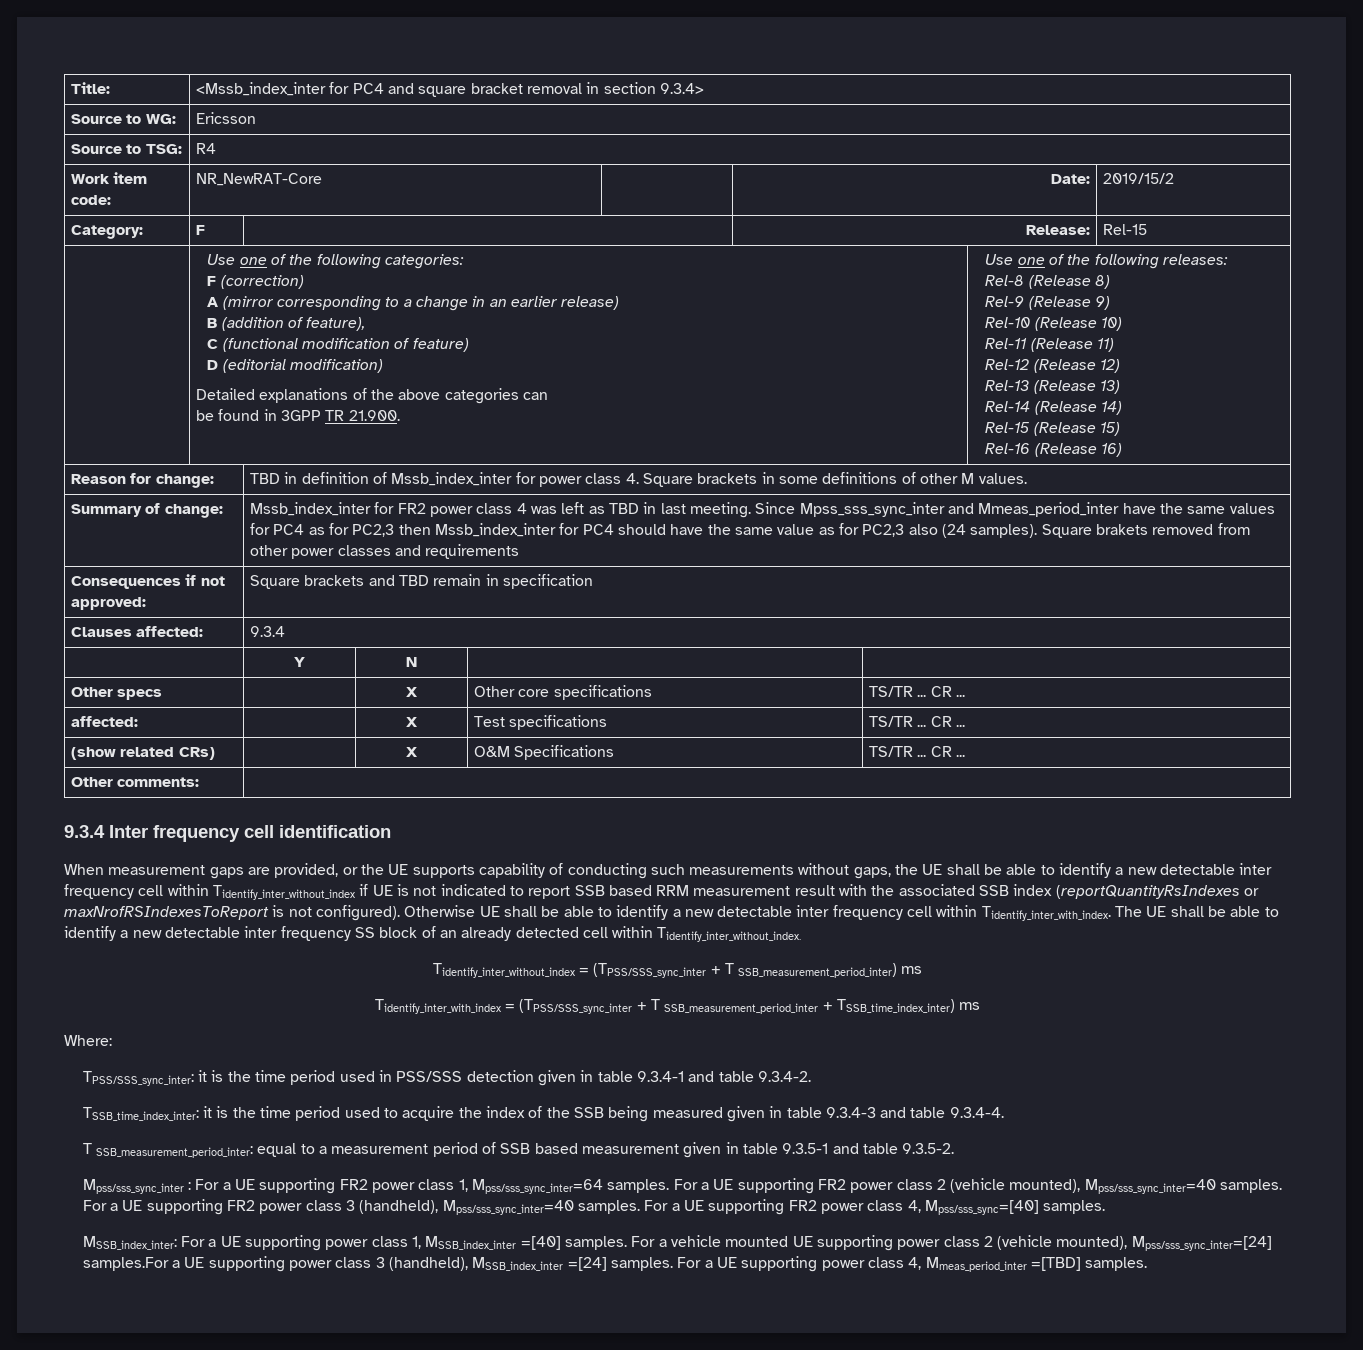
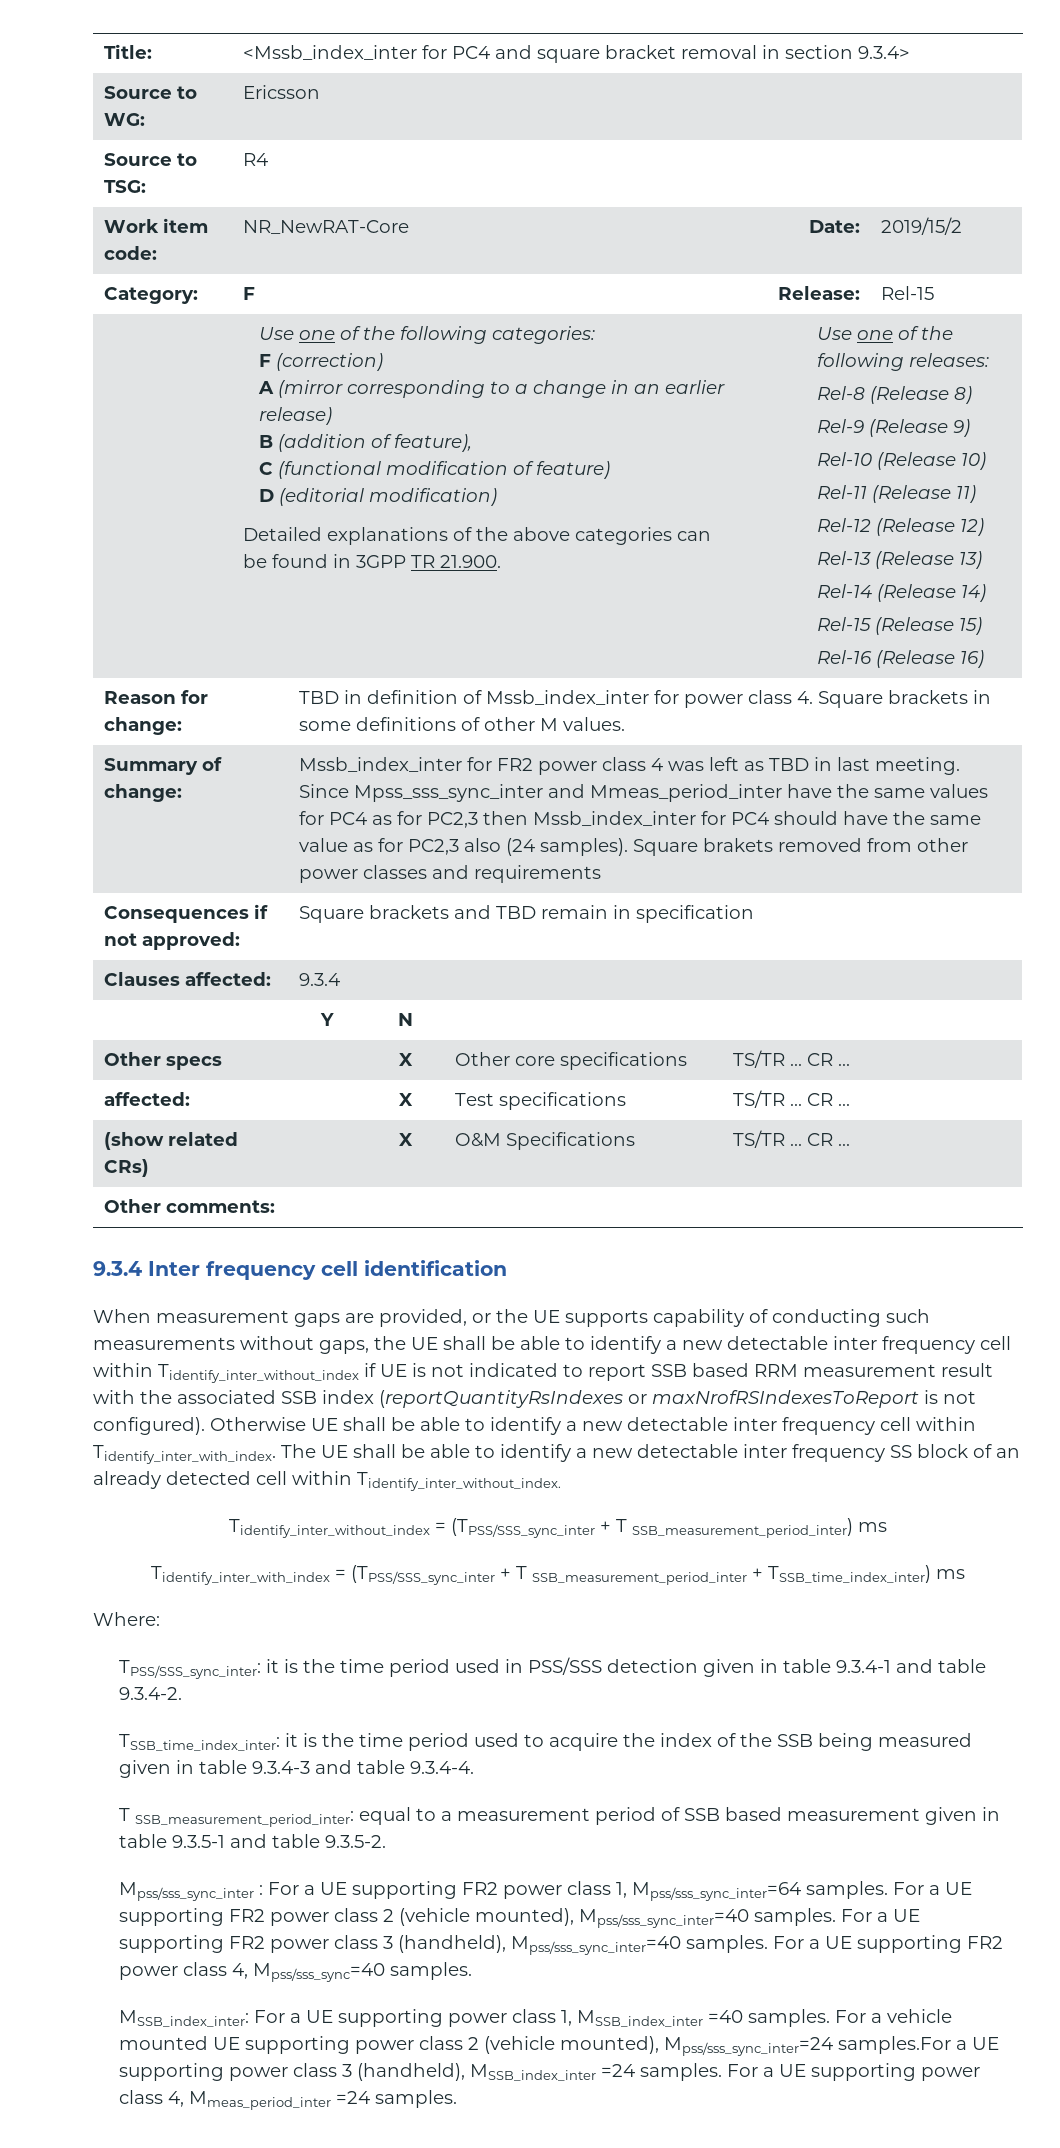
[924,1200,1039,1215] Mpss/sss_sync=[40] -> [253,1963,386,1982] Mpss/sss_sync=40
[520,1236,561,1250] =[40] -> [708,2010,744,2023] =40
[1131,1236,1272,1251] Mpss/sss_sync_inter=[24] -> [664,2037,834,2056] Mpss/sss_sync_inter=24
[567,1257,607,1271] =[24] -> [601,2064,636,2077] =24
[1030,1257,1081,1271] =[TBD] -> [336,2091,371,2104] =24

